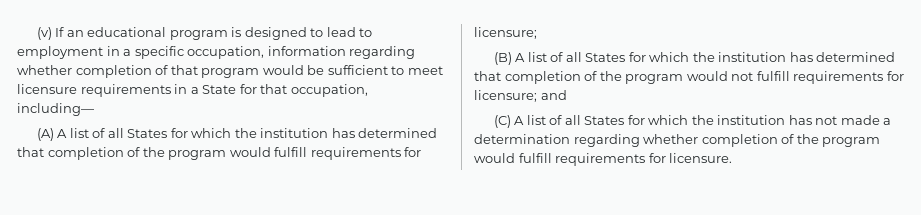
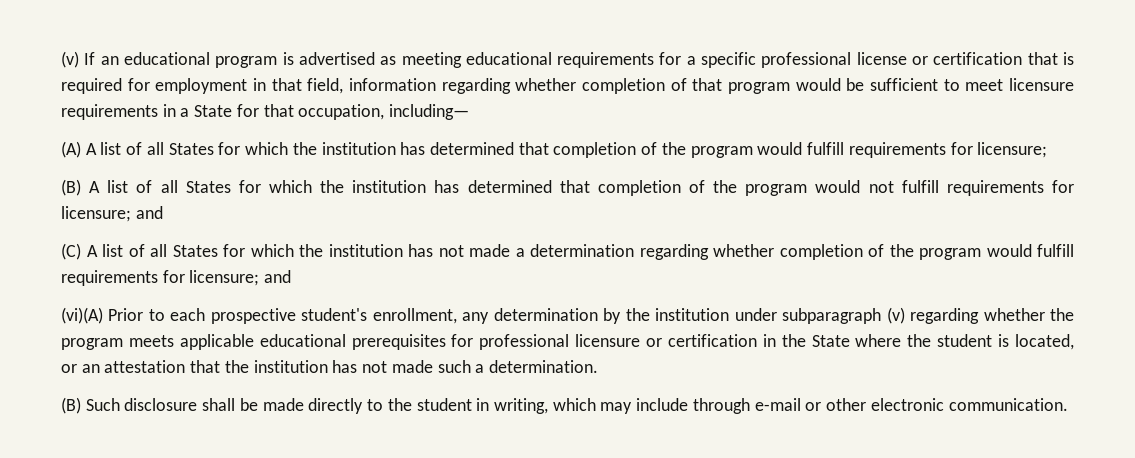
[244,27,373,40] [17,46,265,59] designed to lead to employment in a specific occupation, -> [298,52,1074,68] [61,78,344,94] advertised as meeting educational requirements for a specific professional license or certification that is required for employment in that field,
[669,153,733,163] licensure. -> [189,270,292,286] [61,307,1075,324] [61,334,1074,350] [61,360,598,373] [61,397,1068,414] licensure; and // (vi)(A) Prior to each prospective student's enrollment, any determination by the institution under subparagraph (v) regarding whether the program meets applicable educational prerequisites for professional licensure or certification in the State where the student is located, or an attestation that the institution has not made such a determination. // (B) Such disclosure shall be made directly to the student in writing, which may include through e-mail or other electronic communication.

